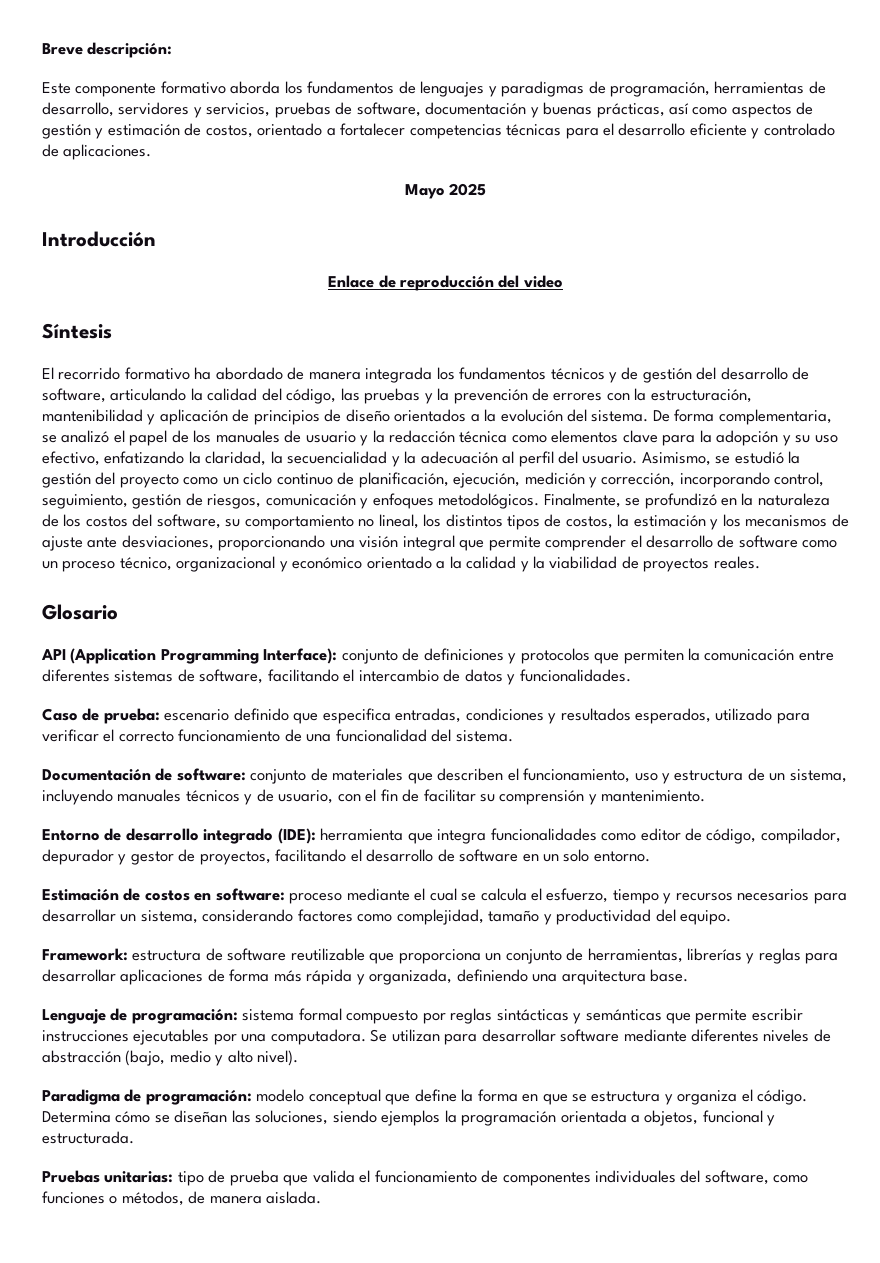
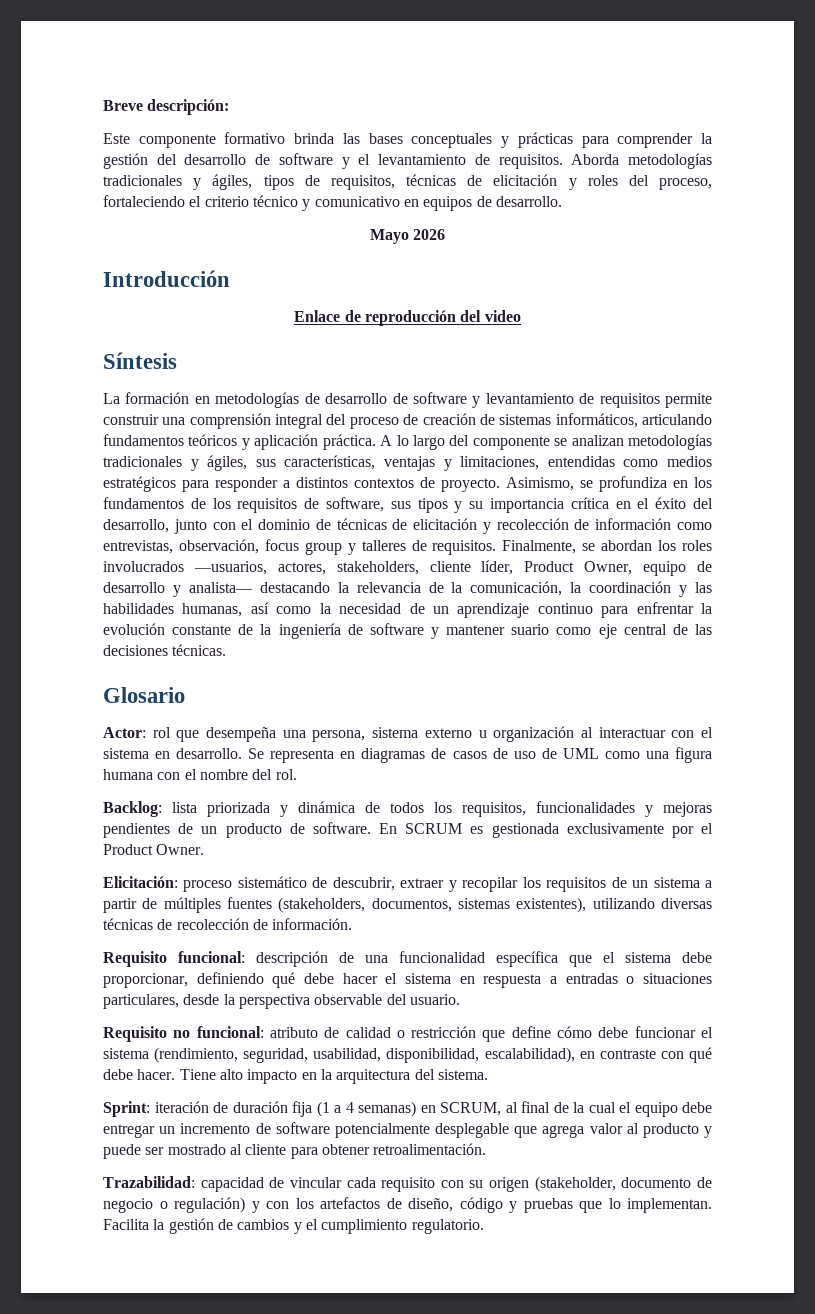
[230,81,826,97] [42,102,814,118] [42,123,835,139] [42,144,152,160] aborda los fundamentos de lenguajes y paradigmas de programación, herramientas de desarrollo, servidores y servicios, pruebas de software, documentación y buenas prácticas, así como aspectos de gestión y estimación de costos, orientado a fortalecer competencias técnicas para el desarrollo eficiente y controlado de aplicaciones. -> [294,132,713,148] [103,153,713,169] [103,174,712,190] [103,195,562,211] brinda las bases conceptuales y prácticas para comprender la gestión del desarrollo de software y el levantamiento de requisitos. Aborda metodologías tradicionales y ágiles, tipos de requisitos, técnicas de elicitación y roles del proceso, fortaleciendo el criterio técnico y comunicativo en equipos de desarrollo.
[449,183,487,196] 2025 -> [413,229,446,240] 2026
[42,367,810,383] [42,388,752,404] [42,409,832,425] [42,430,838,446] [42,451,801,467] [42,472,825,488] [42,493,830,509] [42,514,849,530] [42,535,838,551] [42,556,760,572] [42,604,118,620] [41,648,834,664] [42,669,631,685] [42,708,810,724] [42,729,513,742] [42,768,847,784] [42,789,706,805] [42,828,841,844] [42,849,650,865] [42,888,847,904] [42,909,732,925] [42,948,839,964] [42,969,689,985] [42,1008,803,1024] [42,1029,831,1045] [42,1050,299,1066] [42,1089,808,1105] [42,1110,776,1126] [42,1131,134,1144] [42,1170,809,1186] [42,1191,322,1206] El recorrido formativo ha abordado de manera integrada los fundamentos técnicos y de gestión del desarrollo de software, articulando la calidad del código, las pruebas y la prevención de errores con la estructuración, mantenibilidad y aplicación de principios de diseño orientados a la evolución del sistema. De forma complementaria, se analizó el papel de los manuales de usuario y la redacción técnica como elementos clave para la adopción y su uso efectivo, enfatizando la claridad, la secuencialidad y la adecuación al perfil del usuario. Asimismo, se estudió la gestión del proyecto como un ciclo continuo de planificación, ejecución, medición y corrección, incorporando control, seguimiento, gestión de riesgos, comunicación y enfoques metodológicos. Finalmente, se profundizó en la naturaleza de los costos del software, su comportamiento no lineal, los distintos tipos de costos, la estimación y los mecanismos de ajuste ante desviaciones, proporcionando una visión integral que permite comprender el desarrollo de software como un proceso técnico, organizacional y económico orientado a la calidad y la viabilidad de proyectos reales. // Glosario // API (Application Programming Interface): conjunto de definiciones y protocolos que permiten la comunicación entre diferentes sistemas de software, facilitando el intercambio de datos y funcionalidades. // Caso de prueba: escenario definido que especifica entradas, condiciones y resultados esperados, utilizado para verificar el correcto funcionamiento de una funcionalidad del sistema. // Documentación de software: conjunto de materiales que describen el funcionamiento, uso y estructura de un sistema, incluyendo manuales técnicos y de usuario, con el fin de facilitar su comprensión y mantenimiento. // Entorno de desarrollo integrado (IDE): herramienta que integra funcionalidades como editor de código, compilador, depurador y gestor de proyectos, facilitando el desarrollo de software en un solo entorno. // Estimación de costos en software: proceso mediante el cual se calcula el esfuerzo, tiempo y recursos necesarios para desarrollar un sistema, considerando factores como complejidad, tamaño y productividad del equipo. // Framework: estructura de software reutilizable que proporciona un conjunto de herramientas, librerías y reglas para desarrollar aplicaciones de forma más rápida y organizada, definiendo una arquitectura base. // Lenguaje de programación: sistema formal compuesto por reglas sintácticas y semánticas que permite escribir instrucciones ejecutables por una computadora. Se utilizan para desarrollar software mediante diferentes niveles de abstracción (bajo, medio y alto nivel). // Paradigma de programación: modelo conceptual que define la forma en que se estructura y organiza el código. Determina cómo se diseñan las soluciones, siendo ejemplos la programación orientada a objetos, funcional y estructurada. // Pruebas unitarias: tipo de prueba que valida el funcionamiento de componentes individuales del software, como funciones o métodos, de manera aislada. -> [103,392,713,408] [103,413,713,429] [103,434,713,450] [103,455,713,471] [103,476,712,492] [103,497,713,513] [103,518,712,534] [103,539,712,555] [103,560,713,576] [103,581,712,597] [103,602,712,618] [103,623,712,639] [103,644,227,656] [103,687,185,703] [103,726,713,742] [103,747,712,763] [103,769,297,780] [103,801,712,817] [103,822,713,838] [103,844,205,855] [103,876,712,892] [103,897,712,913] [103,918,353,930] [103,951,712,967] [103,972,712,988] [103,994,460,1009] [103,1026,713,1042] [103,1047,712,1063] [103,1069,488,1084] [103,1101,712,1117] [103,1122,712,1138] [103,1143,487,1159] [103,1176,712,1192] [103,1197,712,1213] [103,1218,484,1234] La formación en metodologías de desarrollo de software y levantamiento de requisitos permite construir una comprensión integral del proceso de creación de sistemas informáticos, articulando fundamentos teóricos y aplicación práctica. A lo largo del componente se analizan metodologías tradicionales y ágiles, sus características, ventajas y limitaciones, entendidas como medios estratégicos para responder a distintos contextos de proyecto. Asimismo, se profundiza en los fundamentos de los requisitos de software, sus tipos y su importancia crítica en el éxito del desarrollo, junto con el dominio de técnicas de elicitación y recolección de información como entrevistas, observación, focus group y talleres de requisitos. Finalmente, se abordan los roles involucrados —usuarios, actores, stakeholders, cliente líder, Product Owner, equipo de desarrollo y analista— destacando la relevancia de la comunicación, la coordinación y las habilidades humanas, así como la necesidad de un aprendizaje continuo para enfrentar la evolución constante de la ingeniería de software y mantener suario como eje central de las decisiones técnicas. // Glosario // Actor: rol que desempeña una persona, sistema externo u organización al interactuar con el sistema en desarrollo. Se representa en diagramas de casos de uso de UML como una figura humana con el nombre del rol. // Backlog: lista priorizada y dinámica de todos los requisitos, funcionalidades y mejoras pendientes de un producto de software. En SCRUM es gestionada exclusivamente por el Product Owner. // Elicitación: proceso sistemático de descubrir, extraer y recopilar los requisitos de un sistema a partir de múltiples fuentes (stakeholders, documentos, sistemas existentes), utilizando diversas técnicas de recolección de información. // Requisito funcional: descripción de una funcionalidad específica que el sistema debe proporcionar, definiendo qué debe hacer el sistema en respuesta a entradas o situaciones particulares, desde la perspectiva observable del usuario. // Requisito no funcional: atributo de calidad o restricción que define cómo debe funcionar el sistema (rendimiento, seguridad, usabilidad, disponibilidad, escalabilidad), en contraste con qué debe hacer. Tiene alto impacto en la arquitectura del sistema. // Sprint: iteración de duración fija (1 a 4 semanas) en SCRUM, al final de la cual el equipo debe entregar un incremento de software potencialmente desplegable que agrega valor al producto y puede ser mostrado al cliente para obtener retroalimentación. // Trazabilidad: capacidad de vincular cada requisito con su origen (stakeholder, documento de negocio o regulación) y con los artefactos de diseño, código y pruebas que lo implementan. Facilita la gestión de cambios y el cumplimiento regulatorio.

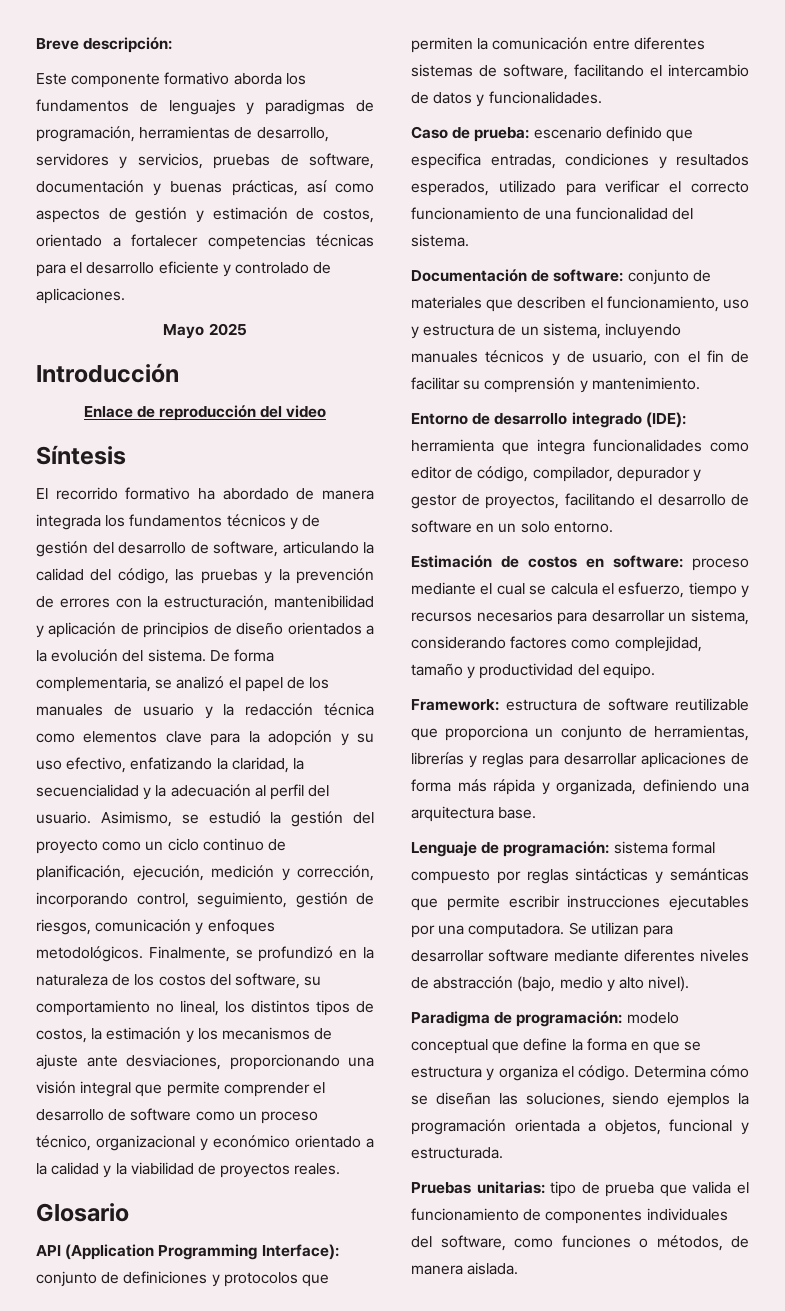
[294,132,713,148] [103,153,713,169] [103,174,712,190] [103,195,562,211] brinda las bases conceptuales y prácticas para comprender la gestión del desarrollo de software y el levantamiento de requisitos. Aborda metodologías tradicionales y ágiles, tipos de requisitos, técnicas de elicitación y roles del proceso, fortaleciendo el criterio técnico y comunicativo en equipos de desarrollo. -> [233,73,306,85] [36,99,374,115] [36,126,329,142] [36,153,374,169] [36,180,374,196] [36,207,374,223] [36,234,374,250] [36,261,332,277] [36,288,125,304] aborda los fundamentos de lenguajes y paradigmas de programación, herramientas de desarrollo, servidores y servicios, pruebas de software, documentación y buenas prácticas, así como aspectos de gestión y estimación de costos, orientado a fortalecer competencias técnicas para el desarrollo eficiente y controlado de aplicaciones.
[413,229,446,240] 2026 -> [208,323,247,336] 2025
[103,392,713,408] [103,413,713,429] [103,434,713,450] [103,455,713,471] [103,476,712,492] [103,497,713,513] [103,518,712,534] [103,539,712,555] [103,560,713,576] [103,581,712,597] [103,602,712,618] [103,623,712,639] [103,644,227,656] [103,687,185,703] [103,726,713,742] [103,747,712,763] [103,769,297,780] [103,801,712,817] [103,822,713,838] [103,844,205,855] [103,876,712,892] [103,897,712,913] [103,918,353,930] [103,951,712,967] [103,972,712,988] [103,994,460,1009] [103,1026,713,1042] [103,1047,712,1063] [103,1069,488,1084] [103,1101,712,1117] [103,1122,712,1138] [103,1143,487,1159] [103,1176,712,1192] [103,1197,712,1213] [103,1218,484,1234] La formación en metodologías de desarrollo de software y levantamiento de requisitos permite construir una comprensión integral del proceso de creación de sistemas informáticos, articulando fundamentos teóricos y aplicación práctica. A lo largo del componente se analizan metodologías tradicionales y ágiles, sus características, ventajas y limitaciones, entendidas como medios estratégicos para responder a distintos contextos de proyecto. Asimismo, se profundiza en los fundamentos de los requisitos de software, sus tipos y su importancia crítica en el éxito del desarrollo, junto con el dominio de técnicas de elicitación y recolección de información como entrevistas, observación, focus group y talleres de requisitos. Finalmente, se abordan los roles involucrados —usuarios, actores, stakeholders, cliente líder, Product Owner, equipo de desarrollo y analista— destacando la relevancia de la comunicación, la coordinación y las habilidades humanas, así como la necesidad de un aprendizaje continuo para enfrentar la evolución constante de la ingeniería de software y mantener suario como eje central de las decisiones técnicas. // Glosario // Actor: rol que desempeña una persona, sistema externo u organización al interactuar con el sistema en desarrollo. Se representa en diagramas de casos de uso de UML como una figura humana con el nombre del rol. // Backlog: lista priorizada y dinámica de todos los requisitos, funcionalidades y mejoras pendientes de un producto de software. En SCRUM es gestionada exclusivamente por el Product Owner. // Elicitación: proceso sistemático de descubrir, extraer y recopilar los requisitos de un sistema a partir de múltiples fuentes (stakeholders, documentos, sistemas existentes), utilizando diversas técnicas de recolección de información. // Requisito funcional: descripción de una funcionalidad específica que el sistema debe proporcionar, definiendo qué debe hacer el sistema en respuesta a entradas o situaciones particulares, desde la perspectiva observable del usuario. // Requisito no funcional: atributo de calidad o restricción que define cómo debe funcionar el sistema (rendimiento, seguridad, usabilidad, disponibilidad, escalabilidad), en contraste con qué debe hacer. Tiene alto impacto en la arquitectura del sistema. // Sprint: iteración de duración fija (1 a 4 semanas) en SCRUM, al final de la cual el equipo debe entregar un incremento de software potencialmente desplegable que agrega valor al producto y puede ser mostrado al cliente para obtener retroalimentación. // Trazabilidad: capacidad de vincular cada requisito con su origen (stakeholder, documento de negocio o regulación) y con los artefactos de diseño, código y pruebas que lo implementan. Facilita la gestión de cambios y el cumplimiento regulatorio. -> [36,487,374,500] [36,514,320,530] [36,541,374,557] [36,568,374,584] [36,595,374,611] [36,622,374,638] [36,649,274,662] [36,676,330,692] [36,703,374,719] [36,730,374,746] [36,757,304,773] [36,784,330,800] [36,811,374,827] [36,838,286,854] [36,865,374,881] [36,892,374,908] [36,919,275,935] [36,946,375,962] [36,973,322,989] [36,1000,374,1016] [36,1027,333,1043] [36,1054,374,1070] [36,1081,325,1097] [36,1108,318,1124] [36,1135,374,1151] [36,1162,341,1178] [36,1203,129,1222] [36,1244,339,1260] [36,1271,329,1287] [411,37,705,53] [411,64,749,80] [411,91,602,107] [411,126,693,142] [411,153,749,169] [411,180,749,196] [411,207,693,220] [411,234,469,247] [411,269,711,285] [411,296,749,312] [411,323,681,339] [411,350,749,366] [411,377,700,393] [411,412,686,428] [411,439,749,455] [411,466,701,482] [411,493,749,509] [411,520,613,533] [411,555,749,571] [411,582,749,598] [411,609,749,625] [411,636,702,652] [411,663,655,679] [411,698,749,711] [411,725,749,741] [411,752,749,768] [411,779,749,795] [411,806,537,822] [411,841,715,857] [411,868,749,884] [411,895,749,911] [411,922,673,938] [411,949,749,962] [411,976,690,992] [411,1011,679,1027] [411,1038,702,1054] [411,1065,749,1081] [411,1092,749,1108] [411,1119,749,1135] [411,1147,503,1159] [411,1181,749,1197] [411,1208,728,1224] [411,1235,749,1251] [411,1262,519,1275] El recorrido formativo ha abordado de manera integrada los fundamentos técnicos y de gestión del desarrollo de software, articulando la calidad del código, las pruebas y la prevención de errores con la estructuración, mantenibilidad y aplicación de principios de diseño orientados a la evolución del sistema. De forma complementaria, se analizó el papel de los manuales de usuario y la redacción técnica como elementos clave para la adopción y su uso efectivo, enfatizando la claridad, la secuencialidad y la adecuación al perfil del usuario. Asimismo, se estudió la gestión del proyecto como un ciclo continuo de planificación, ejecución, medición y corrección, incorporando control, seguimiento, gestión de riesgos, comunicación y enfoques metodológicos. Finalmente, se profundizó en la naturaleza de los costos del software, su comportamiento no lineal, los distintos tipos de costos, la estimación y los mecanismos de ajuste ante desviaciones, proporcionando una visión integral que permite comprender el desarrollo de software como un proceso técnico, organizacional y económico orientado a la calidad y la viabilidad de proyectos reales. // Glosario // API (Application Programming Interface): conjunto de definiciones y protocolos que permiten la comunicación entre diferentes sistemas de software, facilitando el intercambio de datos y funcionalidades. // Caso de prueba: escenario definido que especifica entradas, condiciones y resultados esperados, utilizado para verificar el correcto funcionamiento de una funcionalidad del sistema. // Documentación de software: conjunto de materiales que describen el funcionamiento, uso y estructura de un sistema, incluyendo manuales técnicos y de usuario, con el fin de facilitar su comprensión y mantenimiento. // Entorno de desarrollo integrado (IDE): herramienta que integra funcionalidades como editor de código, compilador, depurador y gestor de proyectos, facilitando el desarrollo de software en un solo entorno. // Estimación de costos en software: proceso mediante el cual se calcula el esfuerzo, tiempo y recursos necesarios para desarrollar un sistema, considerando factores como complejidad, tamaño y productividad del equipo. // Framework: estructura de software reutilizable que proporciona un conjunto de herramientas, librerías y reglas para desarrollar aplicaciones de forma más rápida y organizada, definiendo una arquitectura base. // Lenguaje de programación: sistema formal compuesto por reglas sintácticas y semánticas que permite escribir instrucciones ejecutables por una computadora. Se utilizan para desarrollar software mediante diferentes niveles de abstracción (bajo, medio y alto nivel). // Paradigma de programación: modelo conceptual que define la forma en que se estructura y organiza el código. Determina cómo se diseñan las soluciones, siendo ejemplos la programación orientada a objetos, funcional y estructurada. // Pruebas unitarias: tipo de prueba que valida el funcionamiento de componentes individuales del software, como funciones o métodos, de manera aislada.

